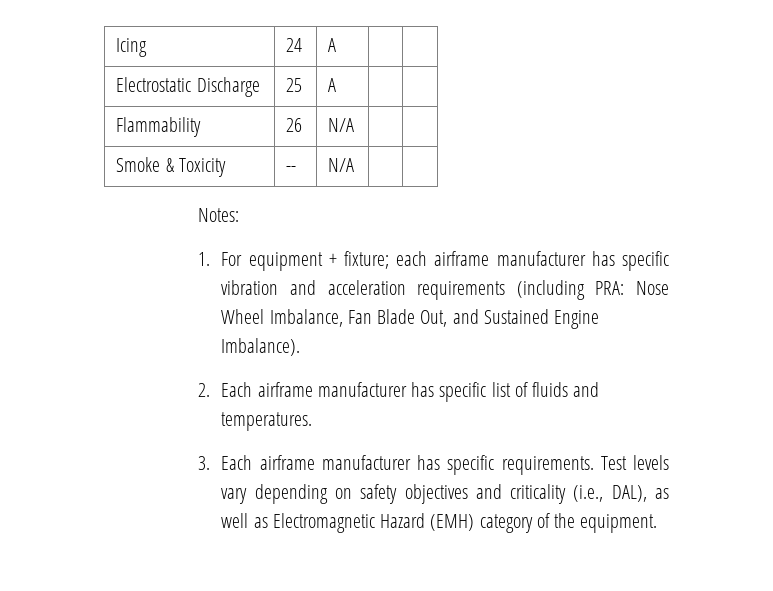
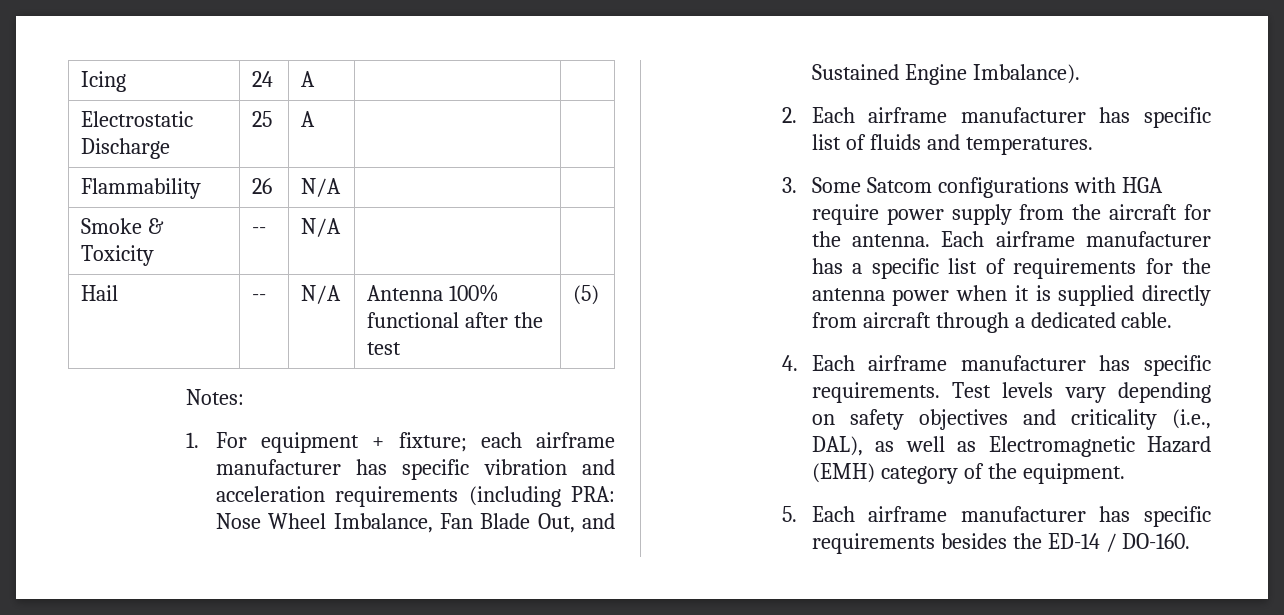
(355, 165) none -> [81,285,119,301] [252,294,267,301] [301,285,342,304] [367,284,500,302] [367,312,544,328] [367,342,402,355] [573,285,600,305] // Hail | -- | N/A | Antenna 100% functional after the test | (5)
(210, 463) none -> [811,177,1163,198] [811,204,1211,225] [811,231,1211,247] [811,258,1211,279] [811,285,1212,306] [811,312,1173,333] [782,355,799,371] Some Satcom configurations with HGA require power supply from the aircraft for the antenna. Each airframe manufacturer has a specific list of requirements for the antenna power when it is supplied directly from aircraft through a dedicated cable. // 4.
(658, 523) none -> [782,506,1211,527] [811,533,1191,554] // 5. Each airframe manufacturer has specific requirements besides the ED-14 / DO-160.

